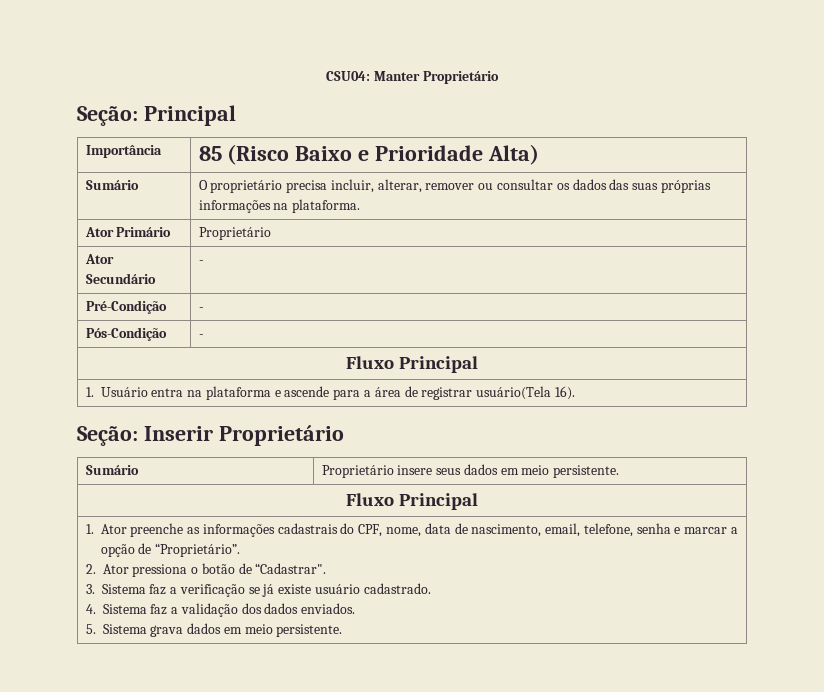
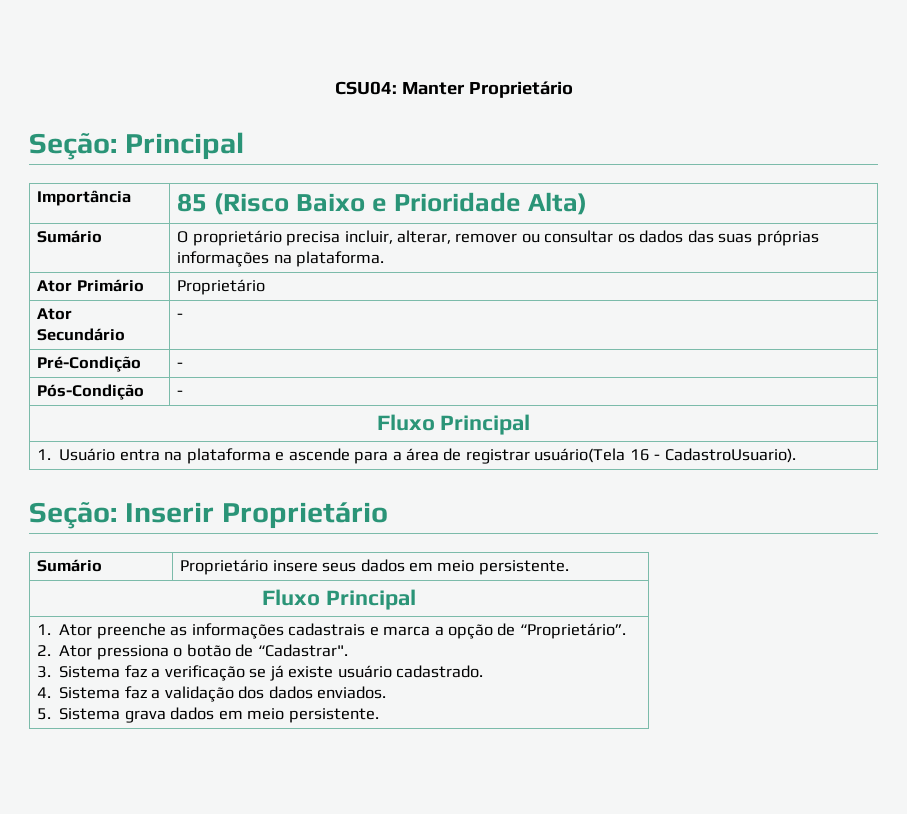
[554,386,575,400] 16). -> [629,448,796,463] 16 - CadastroUsuario).
[340,523,728,537] do CPF, nome, data de nascimento, email, telefone, senha e marcar -> [369,626,431,636] e marca

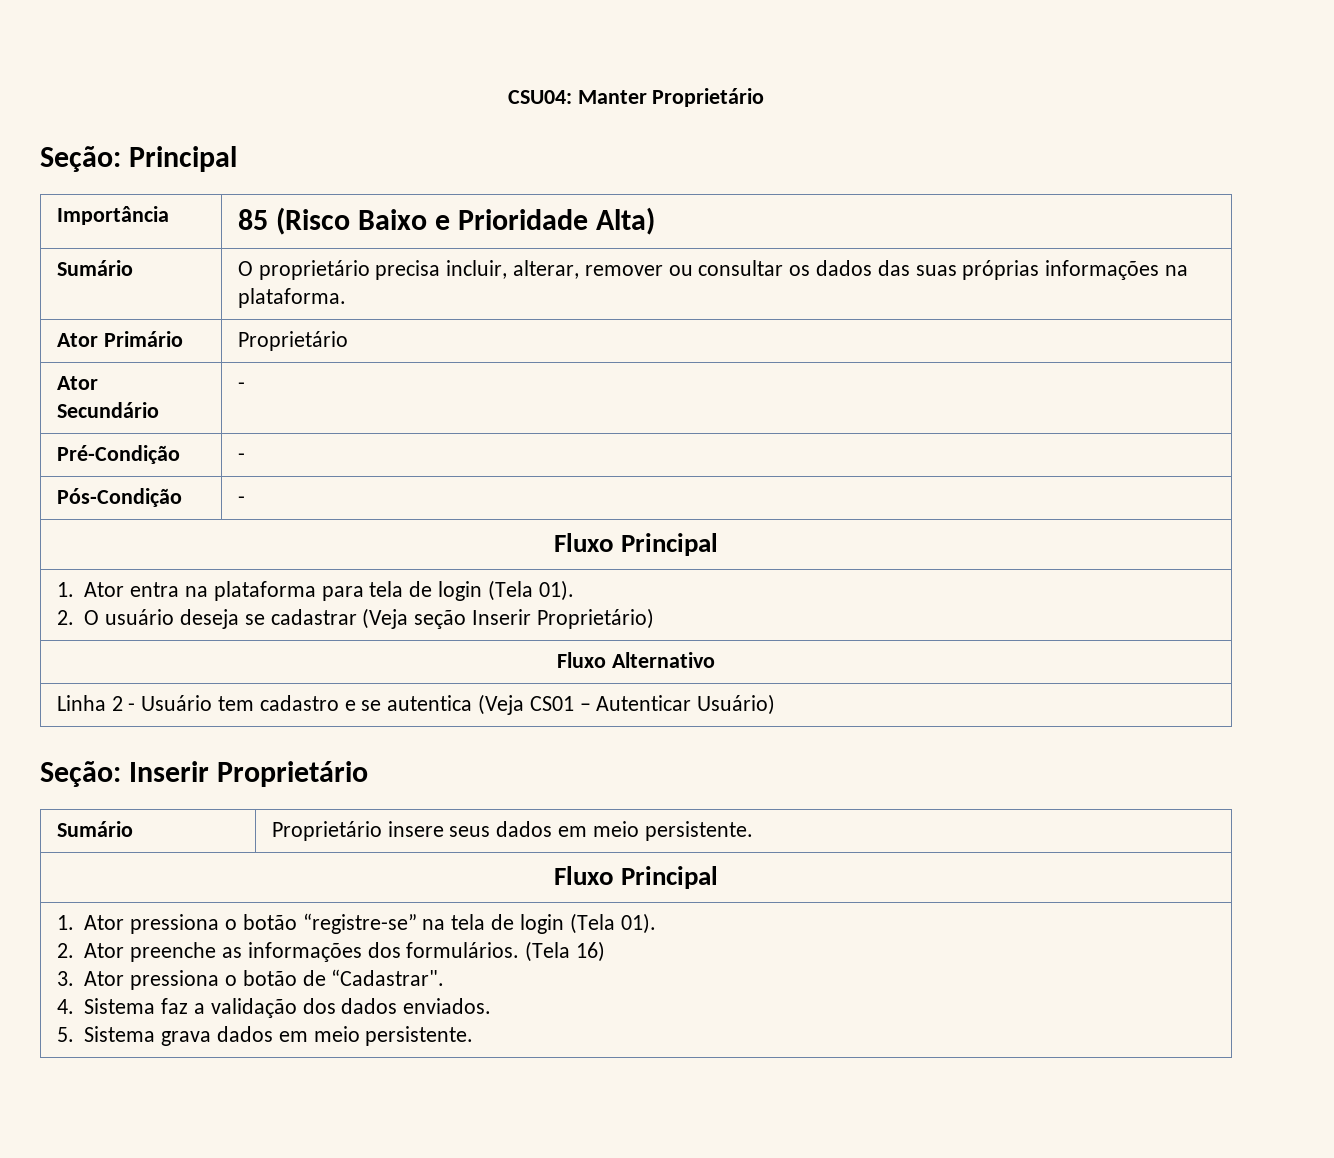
[59,448,116,461] Usuário -> [84,582,125,597] Ator
[275,448,796,464] e ascende para a área de registrar usuário(Tela 16 - CadastroUsuario). -> [321,580,574,601] [56,608,654,629] [557,652,715,668] [56,694,776,715] para tela de login (Tela 01). // 2. O usuário deseja se cadastrar (Veja seção Inserir Proprietário) // Fluxo Alternativo // Linha 2 - Usuário tem cadastro e se autentica (Veja CS01 – Autenticar Usuário)
[96,623,626,639] [37,645,52,656] preenche as informações cadastrais e marca a opção de “Proprietário”. // 2. -> [130,913,656,934] [56,941,606,962] [56,971,74,986] pressiona o botão “registre-se” na tela de login (Tela 01). // 2. Ator preenche as informações dos formulários. (Tela 16) // 3.
[37,665,484,681] // 3. Sistema faz a verificação se já existe usuário cadastrado. -> (445, 977) none

